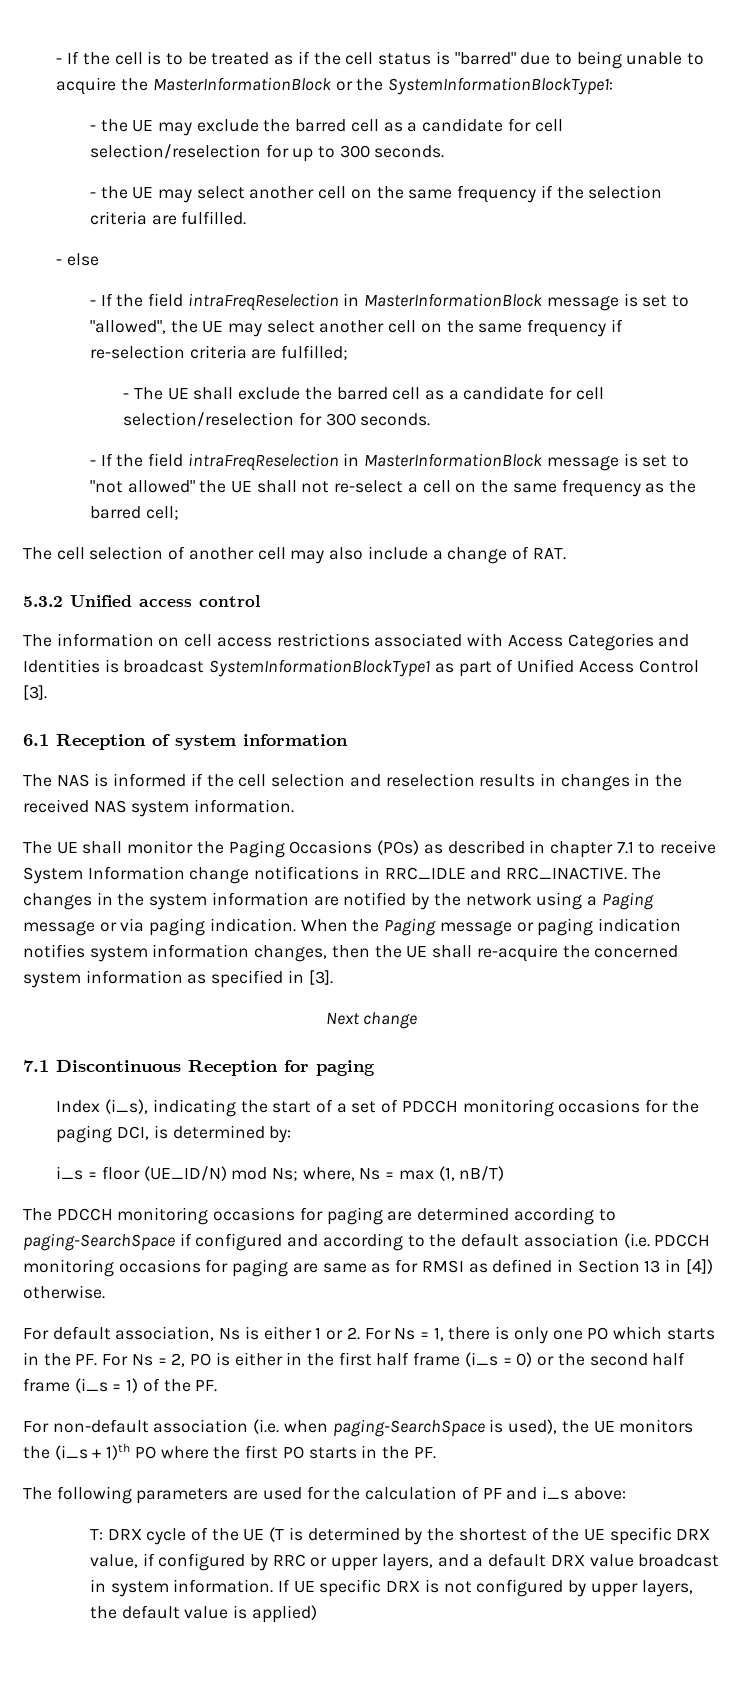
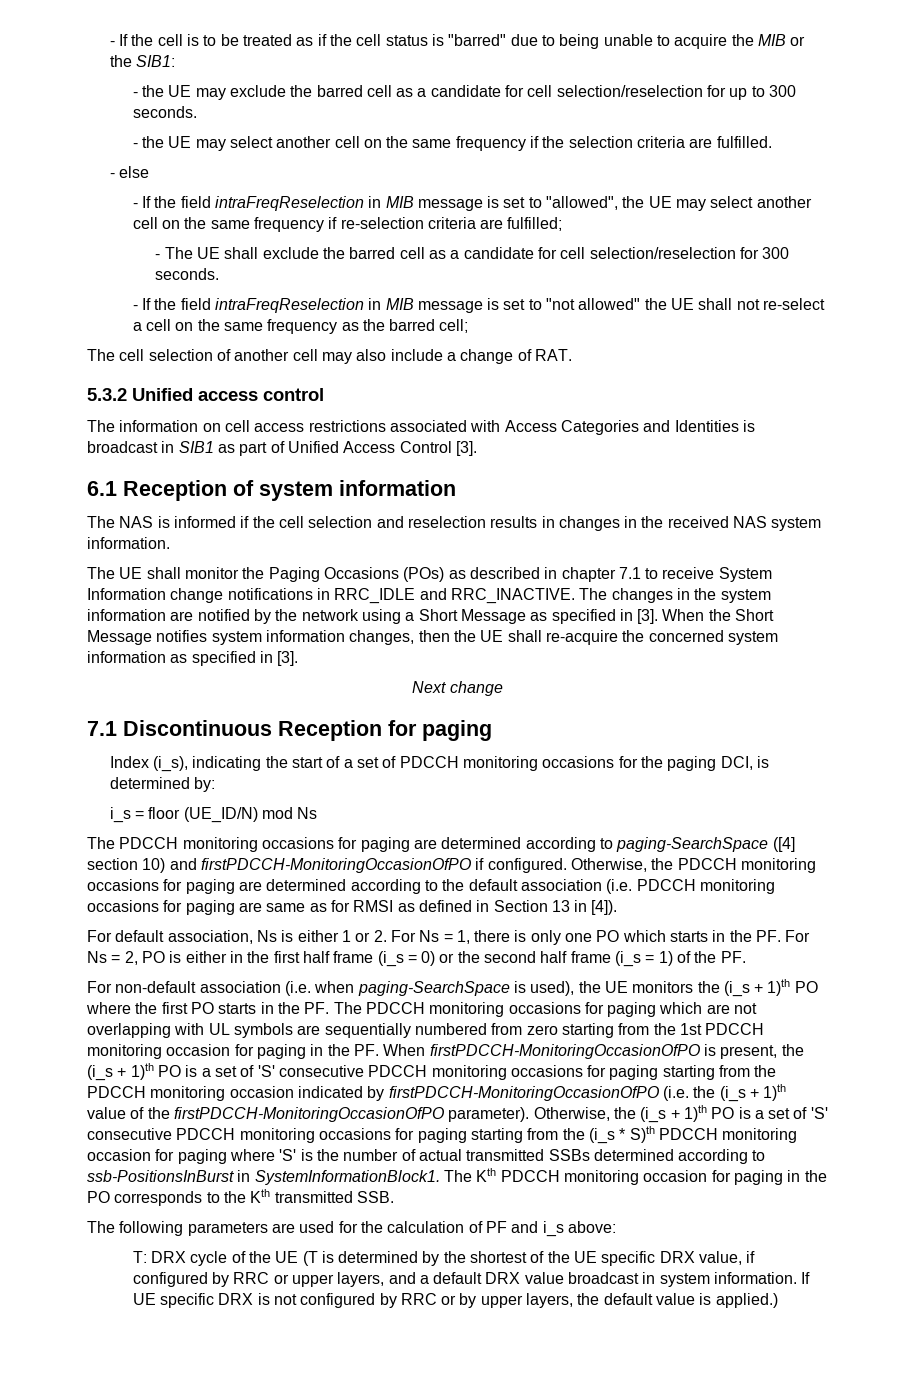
[152,77,614,95] MasterInformationBlock or the SystemInformationBlockType1: -> [757,34,806,46] [109,55,176,67] MIB or the SIB1:
[364,293,543,307] MasterInformationBlock -> [385,196,414,208] MIB
[364,453,543,467] MasterInformationBlock -> [385,298,414,310] MIB
[209,659,431,677] SystemInformationBlockType1 -> [161,441,214,453] in SIB1
[601,892,654,910] [23,918,681,936] Paging message or via paging indication. When the Paging message or paging indication -> [418,609,775,624] [87,630,152,645] Short Message as specified in [3]. When the Short Message
[272,1166,505,1181] Ns; where, Ns = max (1, nB/T) -> [297,807,318,819] Ns
[179,1233,319,1251] if configured and -> [772,837,795,852] [87,858,816,873] [87,879,347,894] ([4] section 10) and firstPDCCH-MonitoringOccasionOfPO if configured. Otherwise, the PDCCH monitoring occasions for paging are determined
[685,1259,713,1274] [23,1285,105,1299] [4]) otherwise. -> [591,900,618,915] [4]).
(436, 1453) none -> [333,1002,758,1017] [87,1023,765,1038] [87,1044,804,1059] [87,1063,777,1081] [87,1084,787,1102] [87,1105,828,1123] [87,1126,798,1144] [87,1149,766,1164] [87,1168,827,1185] [87,1189,394,1206] The PDCCH monitoring occasions for paging which are not overlapping with UL symbols are sequentially numbered from zero starting from the 1st PDCCH monitoring occasion for paging in the PF. When firstPDCCH-MonitoringOccasionOfPO is present, the (i_s + 1)th PO is a set of 'S' consecutive PDCCH monitoring occasions for paging starting from the PDCCH monitoring occasion indicated by firstPDCCH-MonitoringOccasionOfPO (i.e. the (i_s + 1)th value of the firstPDCCH-MonitoringOccasionOfPO parameter). Otherwise, the (i_s + 1)th PO is a set of 'S' consecutive PDCCH monitoring occasions for paging starting from the (i_s * S)th PDCCH monitoring occasion for paging where 'S' is the number of actual transmitted SSBs determined according to ssb-PositionsInBurst in SystemInformationBlock1. The Kth PDCCH monitoring occasion for paging in the PO corresponds to the Kth transmitted SSB.
(587, 1588) none -> [400,1293,477,1308] RRC or by
[251,1605,317,1623] applied) -> [715,1293,778,1308] applied.)

